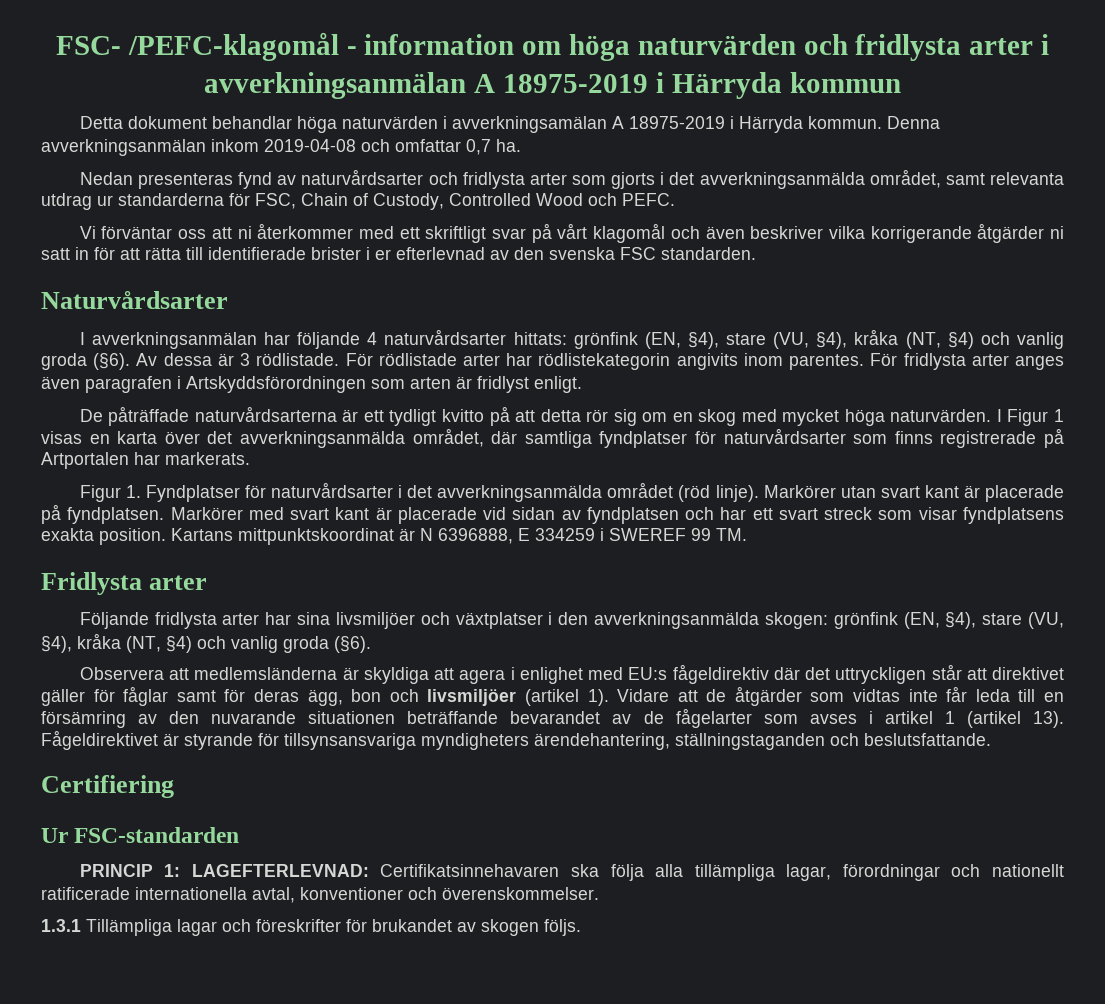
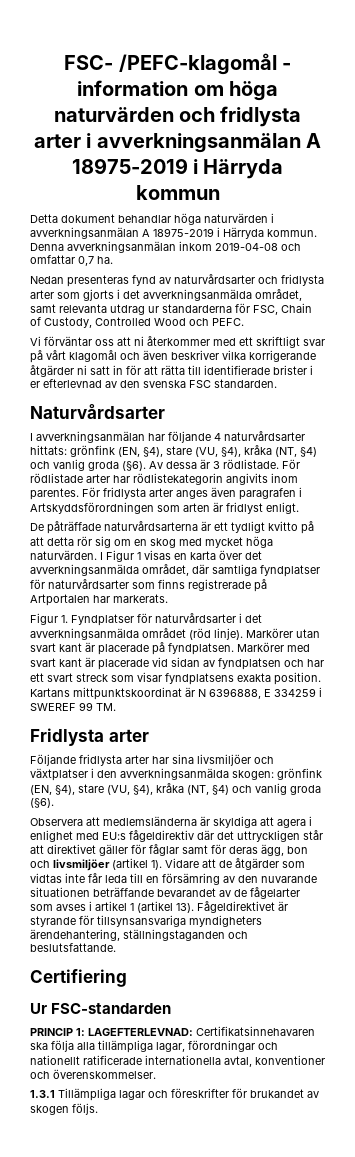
[451,116,607,133] avverkningsamälan -> [30,227,139,239] avverkningsanmälan

